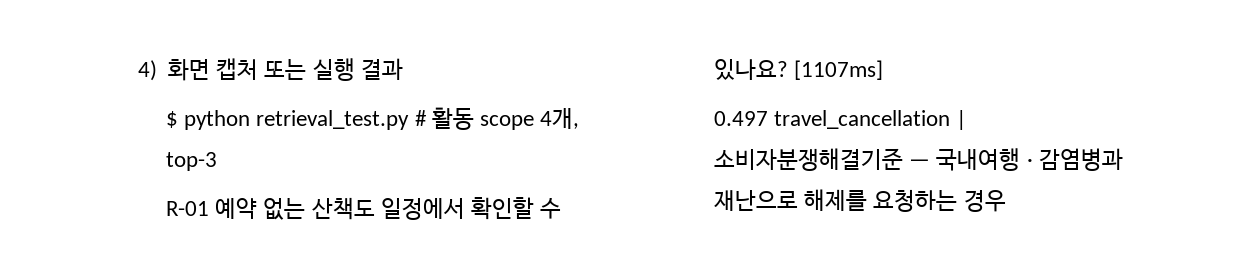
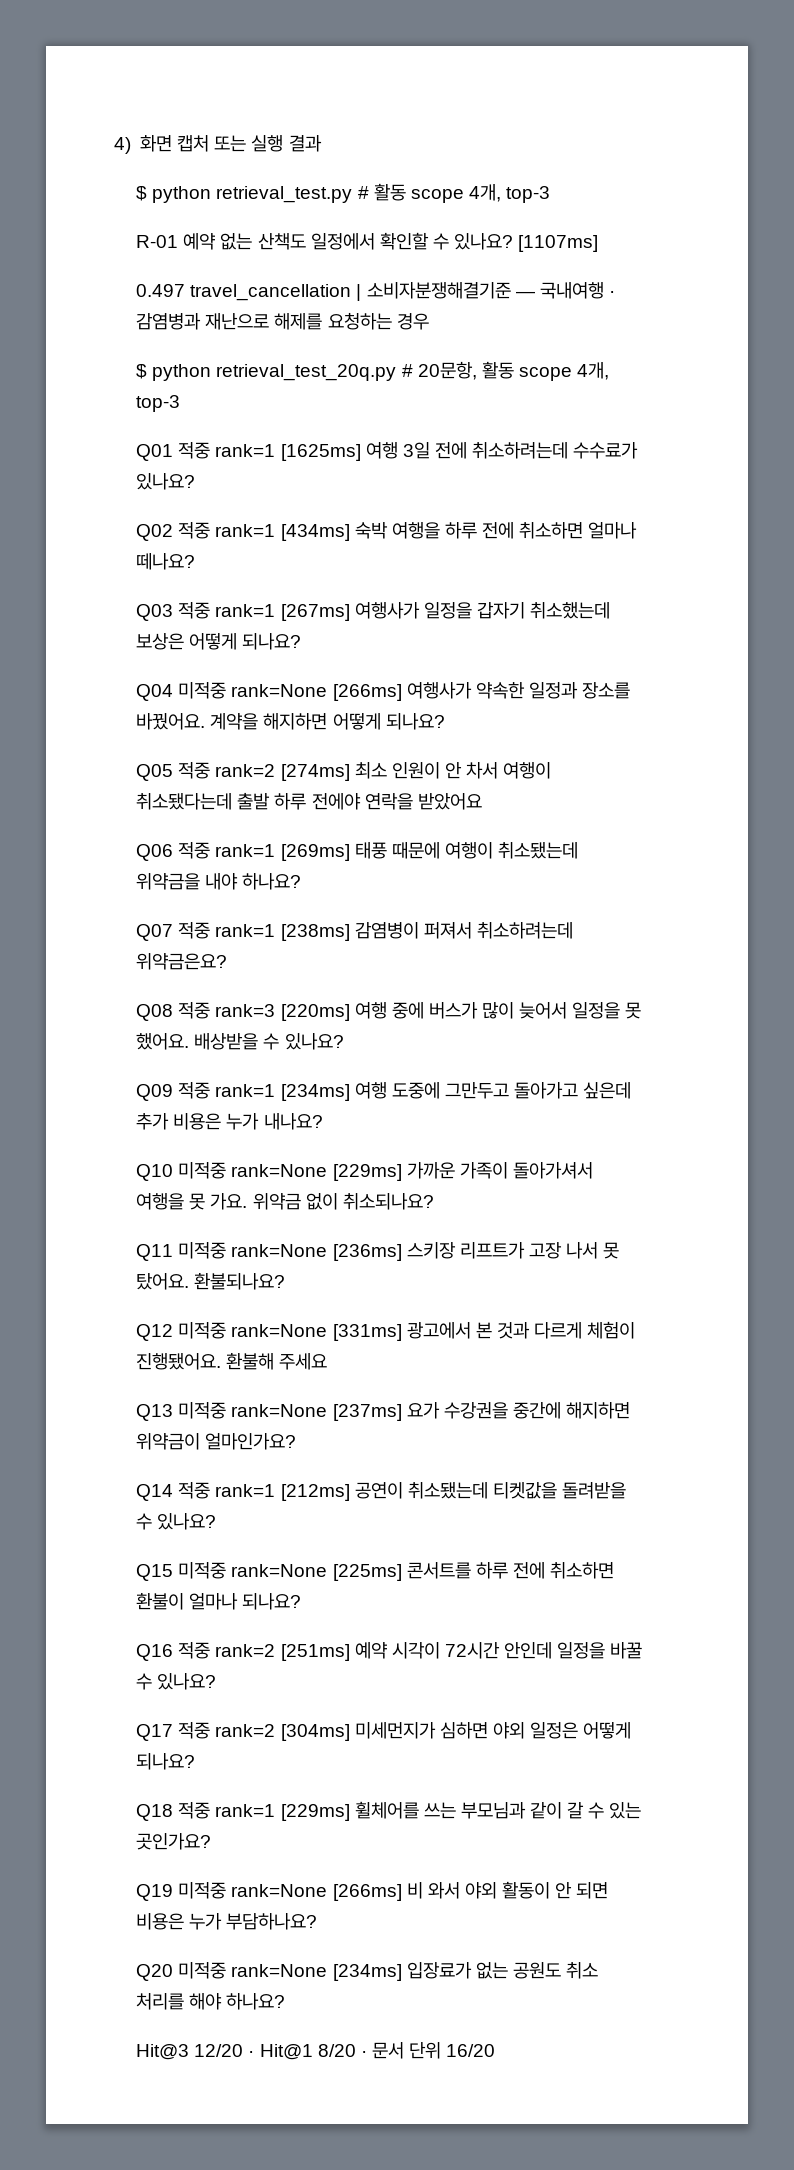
(1006, 201) none -> [136,361,610,381] [136,395,181,412] [136,442,639,461] [136,473,196,490] [136,522,638,541] [136,553,196,570] [136,602,611,621] [136,633,302,650] [136,682,631,701] [136,713,445,730] [136,762,552,781] [136,792,482,810] [136,842,579,861] [136,873,302,890] [136,922,573,941] [136,953,228,970] [136,1002,642,1021] [136,1033,344,1050] [136,1082,632,1101] [136,1113,323,1130] [136,1162,593,1181] [136,1193,434,1210] [136,1242,620,1261] [136,1272,286,1290] [136,1321,636,1341] [136,1352,328,1370] [136,1402,631,1421] [136,1433,297,1450] [136,1482,627,1501] [136,1513,217,1530] [136,1562,615,1581] [136,1592,302,1610] [136,1642,643,1661] [136,1673,217,1690] [136,1722,632,1741] [136,1753,196,1770] [136,1801,642,1821] [136,1833,212,1850] [136,1881,609,1901] [136,1913,318,1930] [136,1962,599,1981] [136,1993,286,2010] [136,2042,496,2060] // $ python retrieval_test_20q.py # 20문항, 활동 scope 4개, top-3 // Q01 적중 rank=1 [1625ms] 여행 3일 전에 취소하려는데 수수료가 있나요? // Q02 적중 rank=1 [434ms] 숙박 여행을 하루 전에 취소하면 얼마나 떼나요? // Q03 적중 rank=1 [267ms] 여행사가 일정을 갑자기 취소했는데 보상은 어떻게 되나요? // Q04 미적중 rank=None [266ms] 여행사가 약속한 일정과 장소를 바꿨어요. 계약을 해지하면 어떻게 되나요? // Q05 적중 rank=2 [274ms] 최소 인원이 안 차서 여행이 취소됐다는데 출발 하루 전에야 연락을 받았어요 // Q06 적중 rank=1 [269ms] 태풍 때문에 여행이 취소됐는데 위약금을 내야 하나요? // Q07 적중 rank=1 [238ms] 감염병이 퍼져서 취소하려는데 위약금은요? // Q08 적중 rank=3 [220ms] 여행 중에 버스가 많이 늦어서 일정을 못 했어요. 배상받을 수 있나요? // Q09 적중 rank=1 [234ms] 여행 도중에 그만두고 돌아가고 싶은데 추가 비용은 누가 내나요? // Q10 미적중 rank=None [229ms] 가까운 가족이 돌아가셔서 여행을 못 가요. 위약금 없이 취소되나요? // Q11 미적중 rank=None [236ms] 스키장 리프트가 고장 나서 못 탔어요. 환불되나요? // Q12 미적중 rank=None [331ms] 광고에서 본 것과 다르게 체험이 진행됐어요. 환불해 주세요 // Q13 미적중 rank=None [237ms] 요가 수강권을 중간에 해지하면 위약금이 얼마인가요? // Q14 적중 rank=1 [212ms] 공연이 취소됐는데 티켓값을 돌려받을 수 있나요? // Q15 미적중 rank=None [225ms] 콘서트를 하루 전에 취소하면 환불이 얼마나 되나요? // Q16 적중 rank=2 [251ms] 예약 시각이 72시간 안인데 일정을 바꿀 수 있나요? // Q17 적중 rank=2 [304ms] 미세먼지가 심하면 야외 일정은 어떻게 되나요? // Q18 적중 rank=1 [229ms] 휠체어를 쓰는 부모님과 같이 갈 수 있는 곳인가요? // Q19 미적중 rank=None [266ms] 비 와서 야외 활동이 안 되면 비용은 누가 부담하나요? // Q20 미적중 rank=None [234ms] 입장료가 없는 공원도 취소 처리를 해야 하나요? // Hit@3 12/20 · Hit@1 8/20 · 문서 단위 16/20

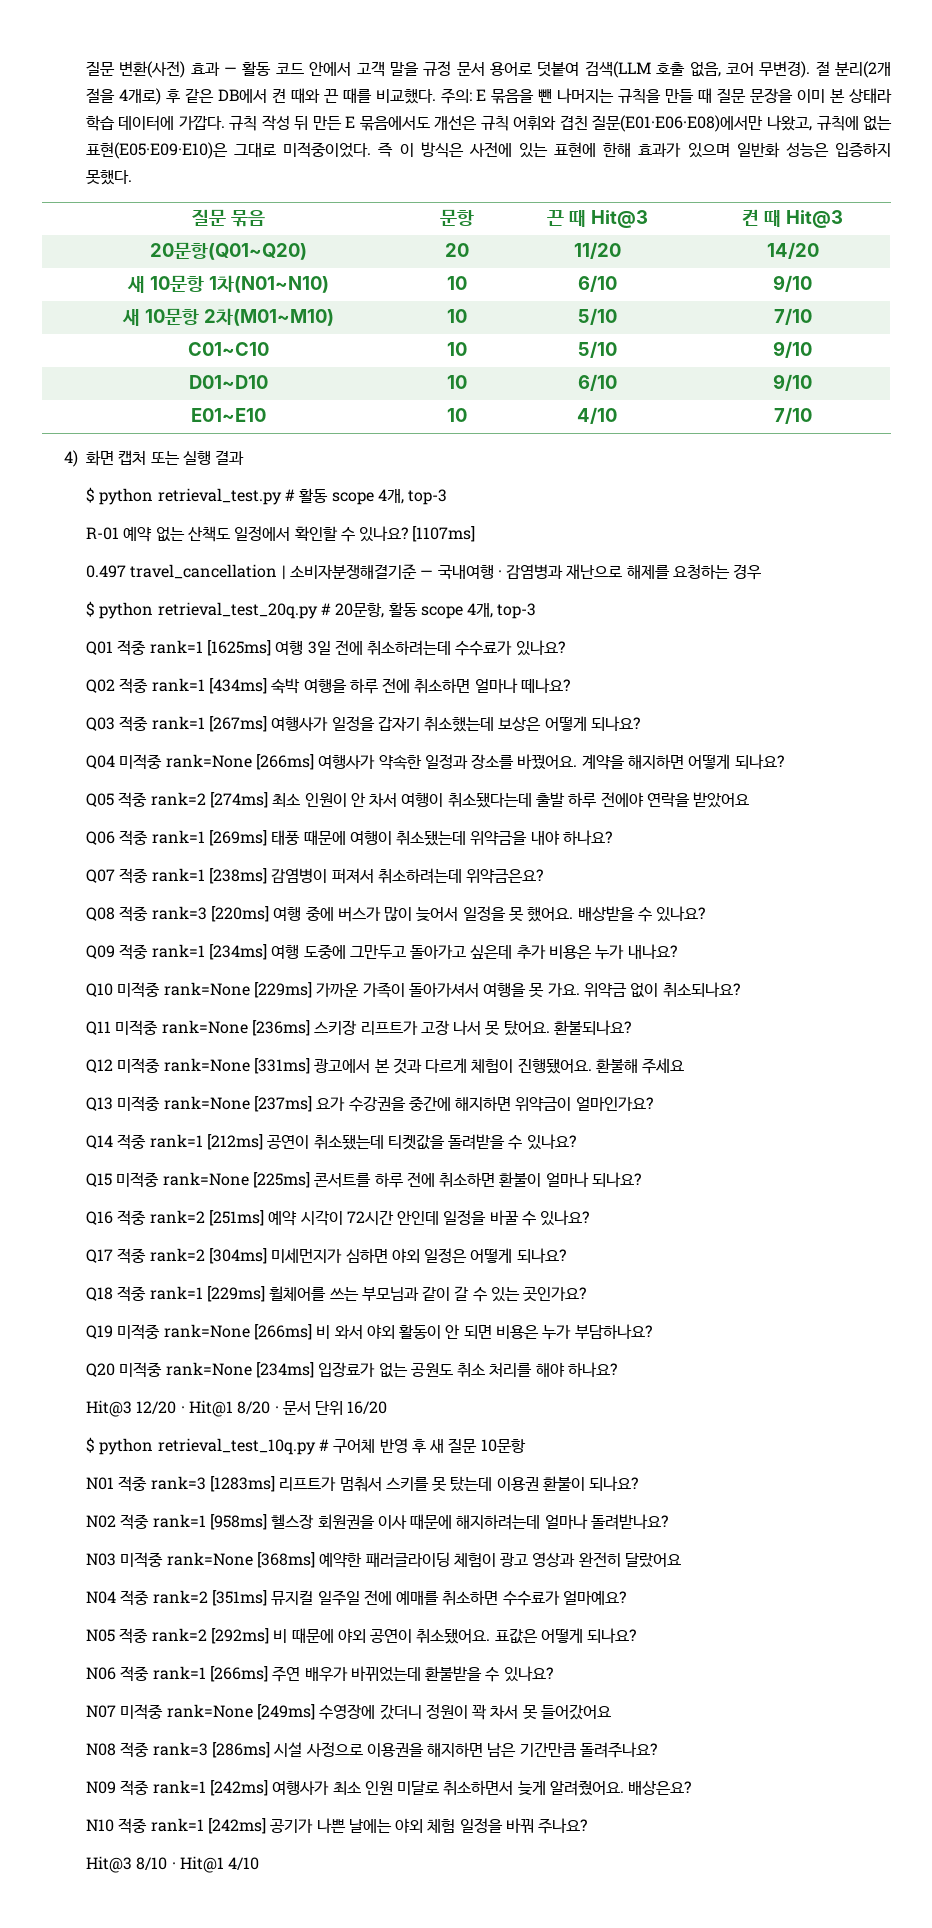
(113, 145) none -> [85,61,891,78] [85,88,893,105] [85,115,892,132] [85,142,891,159] [85,170,132,185] [192,209,265,227] [440,209,474,226] [546,210,648,228] [742,209,843,228] [150,242,307,260] [445,243,469,257] [573,242,621,259] [766,242,819,259] [127,275,329,293] [447,276,467,290] [577,275,617,292] [772,275,812,292] [122,308,334,326] [447,309,467,323] [577,308,617,325] [773,308,812,325] [188,342,269,356] [447,342,467,356] [577,341,617,358] [772,341,812,358] [189,375,268,389] [447,375,467,389] [577,374,617,391] [772,374,812,391] [191,408,266,422] [447,408,467,422] [576,407,617,424] [773,407,812,424] 질문 변환(사전) 효과 — 활동 코드 안에서 고객 말을 규정 문서 용어로 덧붙여 검색(LLM 호출 없음, 코어 무변경). 절 분리(2개 절을 4개로) 후 같은 DB에서 켠 때와 끈 때를 비교했다. 주의: E 묶음을 뺀 나머지는 규칙을 만들 때 질문 문장을 이미 본 상태라 학습 데이터에 가깝다. 규칙 작성 뒤 만든 E 묶음에서도 개선은 규칙 어휘와 겹친 질문(E01·E06·E08)에서만 나왔고, 규칙에 없는 표현(E05·E09·E10)은 그대로 미적중이었다. 즉 이 방식은 사전에 있는 표현에 한해 효과가 있으며 일반화 성능은 입증하지 못했다. // 질문 묶음 | 문항 | 끈 때 Hit@3 | 켠 때 Hit@3 // 20문항(Q01~Q20) | 20 | 11/20 | 14/20 // 새 10문항 1차(N01~N10) | 10 | 6/10 | 9/10 // 새 10문항 2차(M01~M10) | 10 | 5/10 | 7/10 // C01~C10 | 10 | 5/10 | 9/10 // D01~D10 | 10 | 6/10 | 9/10 // E01~E10 | 10 | 4/10 | 7/10 //
(496, 2050) none -> [85,1437,526,1455] [85,1476,639,1492] [85,1514,669,1530] [85,1552,682,1568] [85,1590,627,1606] [85,1628,637,1644] [85,1666,553,1682] [85,1704,612,1720] [85,1742,658,1758] [85,1780,692,1796] [85,1818,588,1834] [85,1856,260,1873] // $ python retrieval_test_10q.py # 구어체 반영 후 새 질문 10문항 // N01 적중 rank=3 [1283ms] 리프트가 멈춰서 스키를 못 탔는데 이용권 환불이 되나요? // N02 적중 rank=1 [958ms] 헬스장 회원권을 이사 때문에 해지하려는데 얼마나 돌려받나요? // N03 미적중 rank=None [368ms] 예약한 패러글라이딩 체험이 광고 영상과 완전히 달랐어요 // N04 적중 rank=2 [351ms] 뮤지컬 일주일 전에 예매를 취소하면 수수료가 얼마예요? // N05 적중 rank=2 [292ms] 비 때문에 야외 공연이 취소됐어요. 표값은 어떻게 되나요? // N06 적중 rank=1 [266ms] 주연 배우가 바뀌었는데 환불받을 수 있나요? // N07 미적중 rank=None [249ms] 수영장에 갔더니 정원이 꽉 차서 못 들어갔어요 // N08 적중 rank=3 [286ms] 시설 사정으로 이용권을 해지하면 남은 기간만큼 돌려주나요? // N09 적중 rank=1 [242ms] 여행사가 최소 인원 미달로 취소하면서 늦게 알려줬어요. 배상은요? // N10 적중 rank=1 [242ms] 공기가 나쁜 날에는 야외 체험 일정을 바꿔 주나요? // Hit@3 8/10 · Hit@1 4/10

